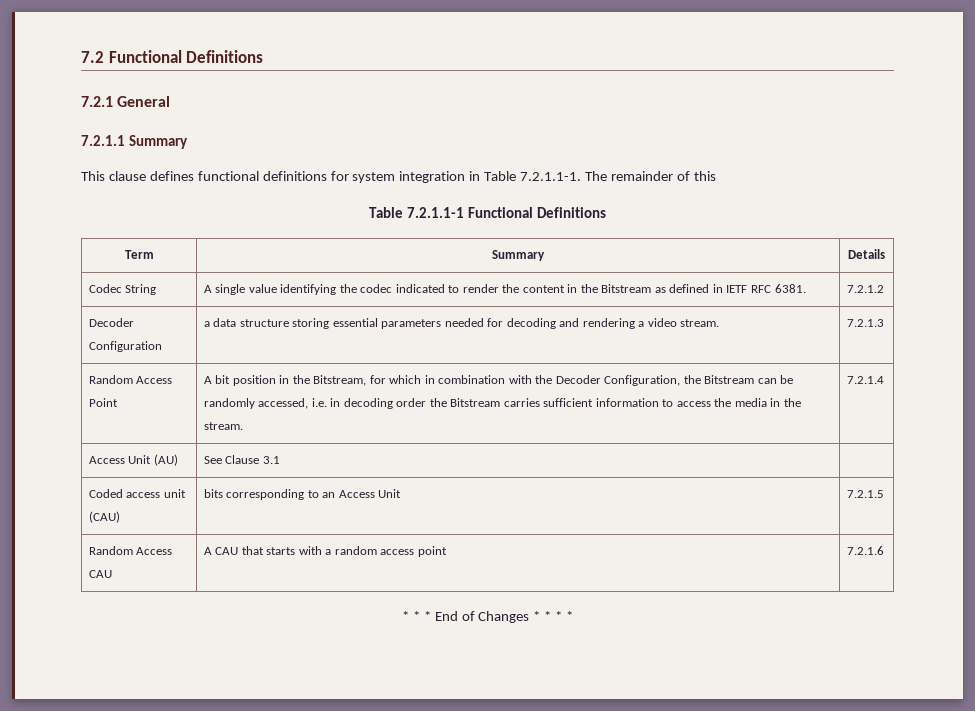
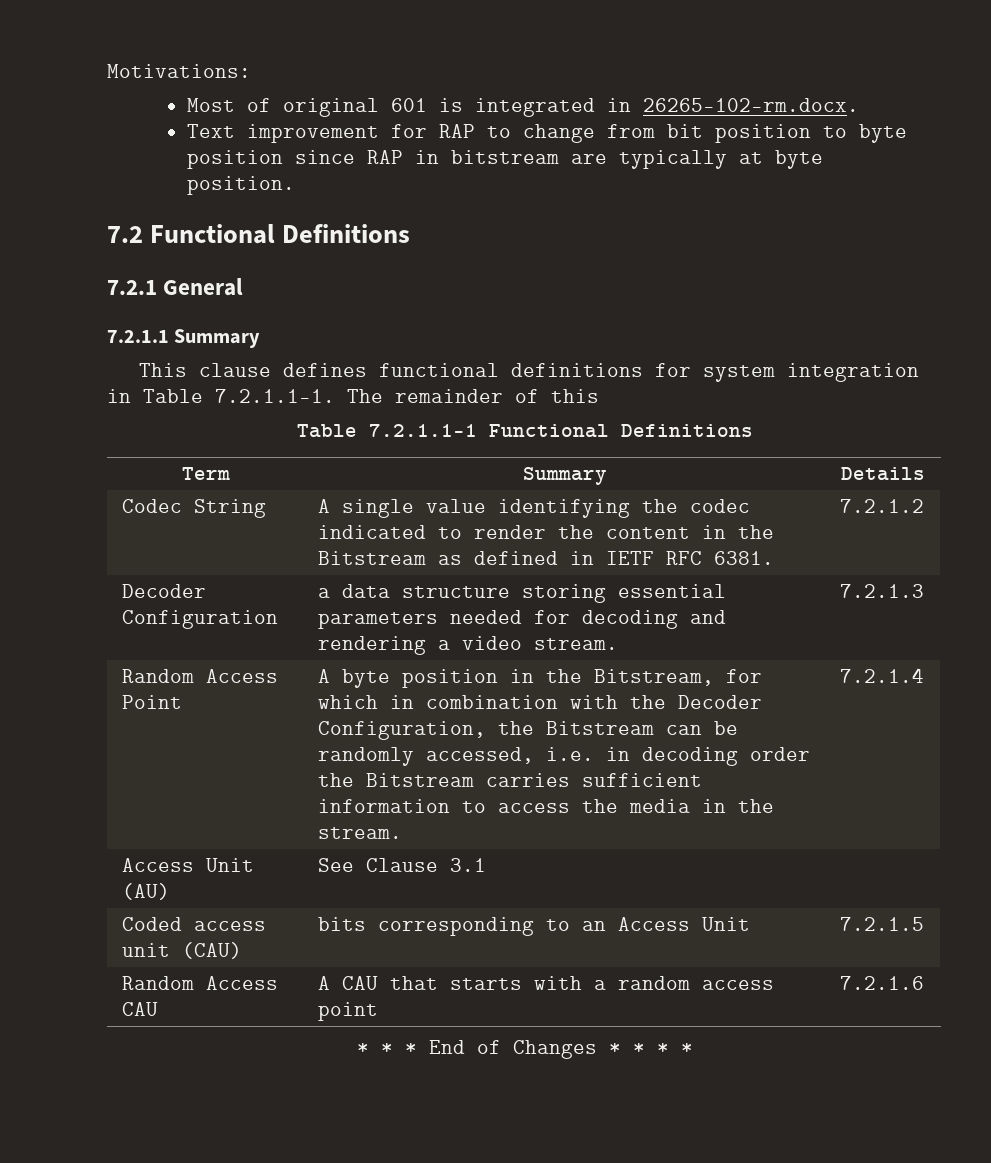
(81, 57) none -> [107,64,251,78] [187,98,860,117] [187,124,908,143] [187,150,824,169] [187,176,296,195] Motivations: // Most of original 601 is integrated in 26265-102-rm.docx. // Text improvement for RAP to change from bit position to byte position since RAP in bitstream are typically at byte position. //
[215,375,231,384] bit -> [342,669,391,688] byte

